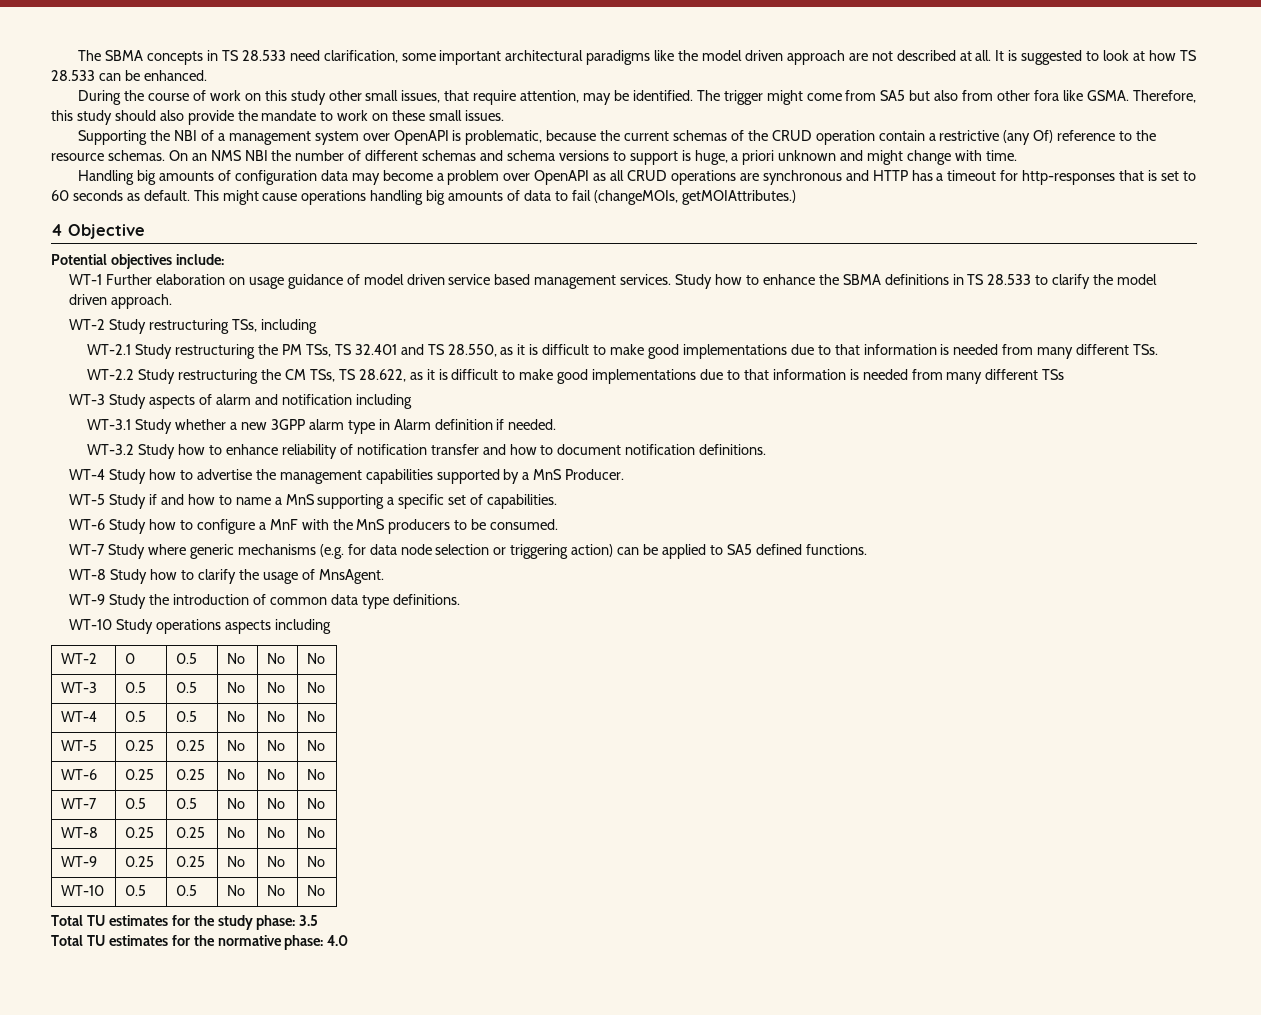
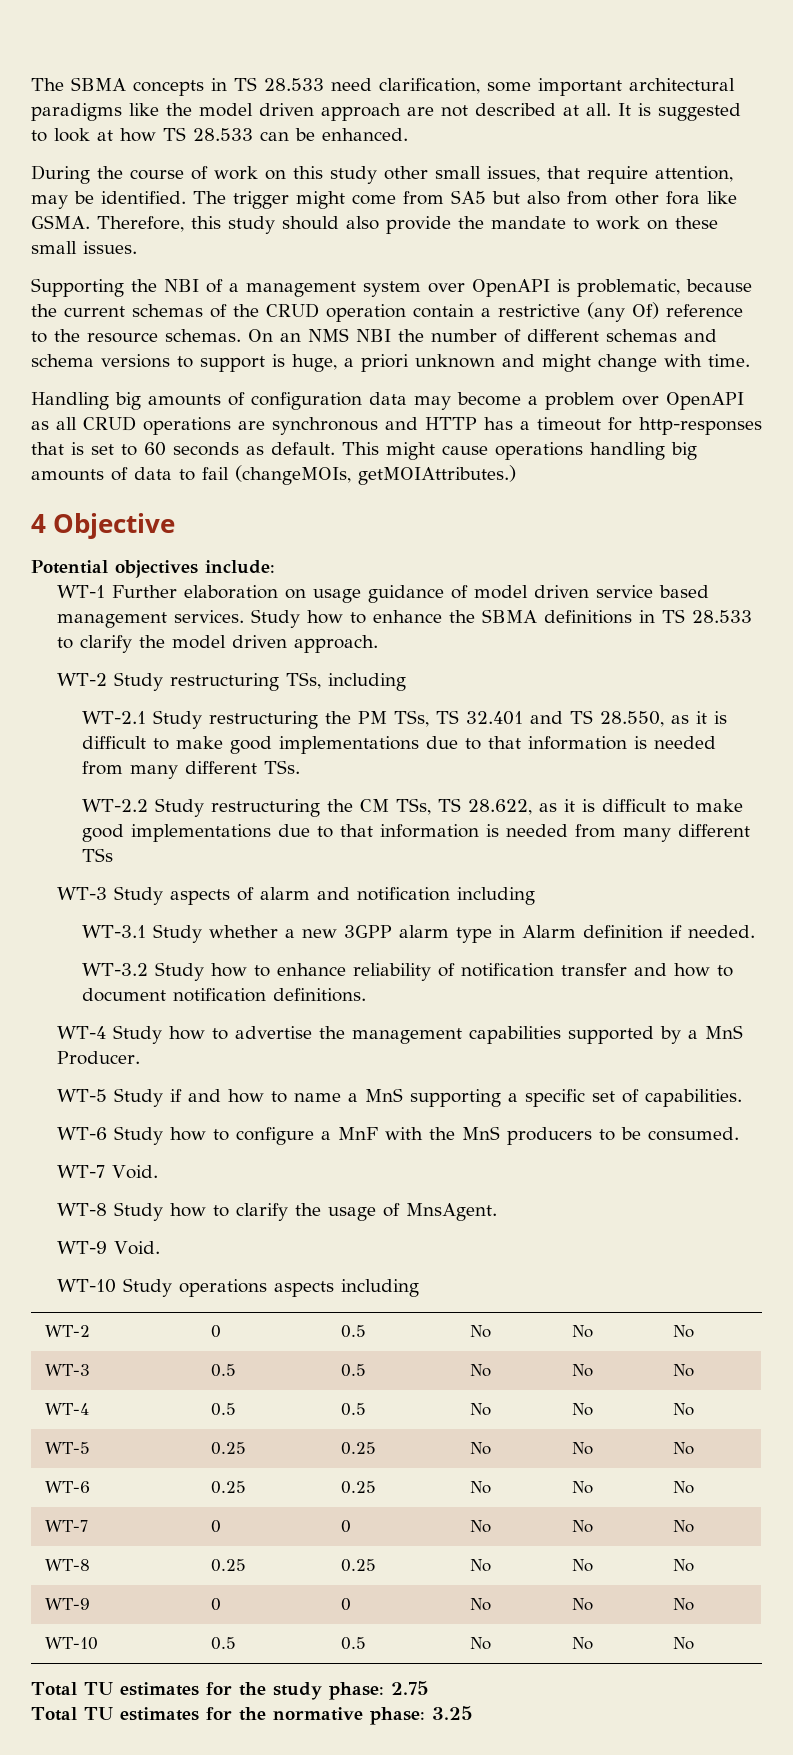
[108,544,867,559] Study where generic mechanisms (e.g. for data node selection or triggering action) can be applied to SA5 defined functions. -> [111,1165,158,1179] Void.
[109,594,460,609] Study the introduction of common data type definitions. -> [113,1241,160,1255] Void.
[125,798,147,809] [176,798,198,809] 0.5 | 0.5 -> [210,1520,221,1533] [340,1520,351,1533] 0 | 0
[125,856,155,867] [176,856,206,867] 0.25 | 0.25 -> [210,1598,221,1611] [340,1598,351,1611] 0 | 0
[299,915,319,926] 3.5 -> [390,1681,429,1695] 2.75
[327,935,349,946] 4.0 -> [431,1706,473,1720] 3.25

